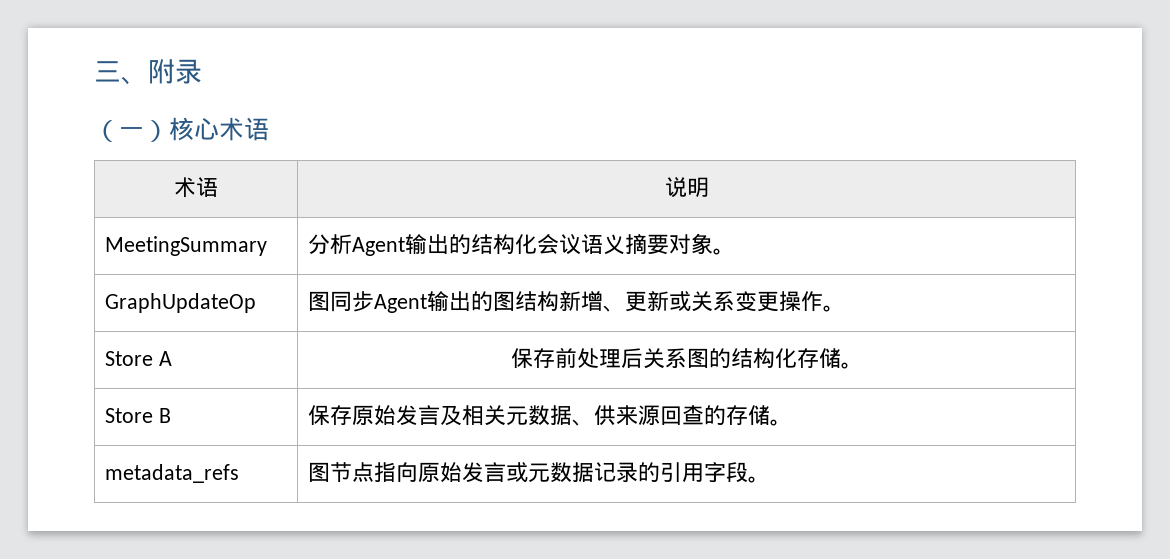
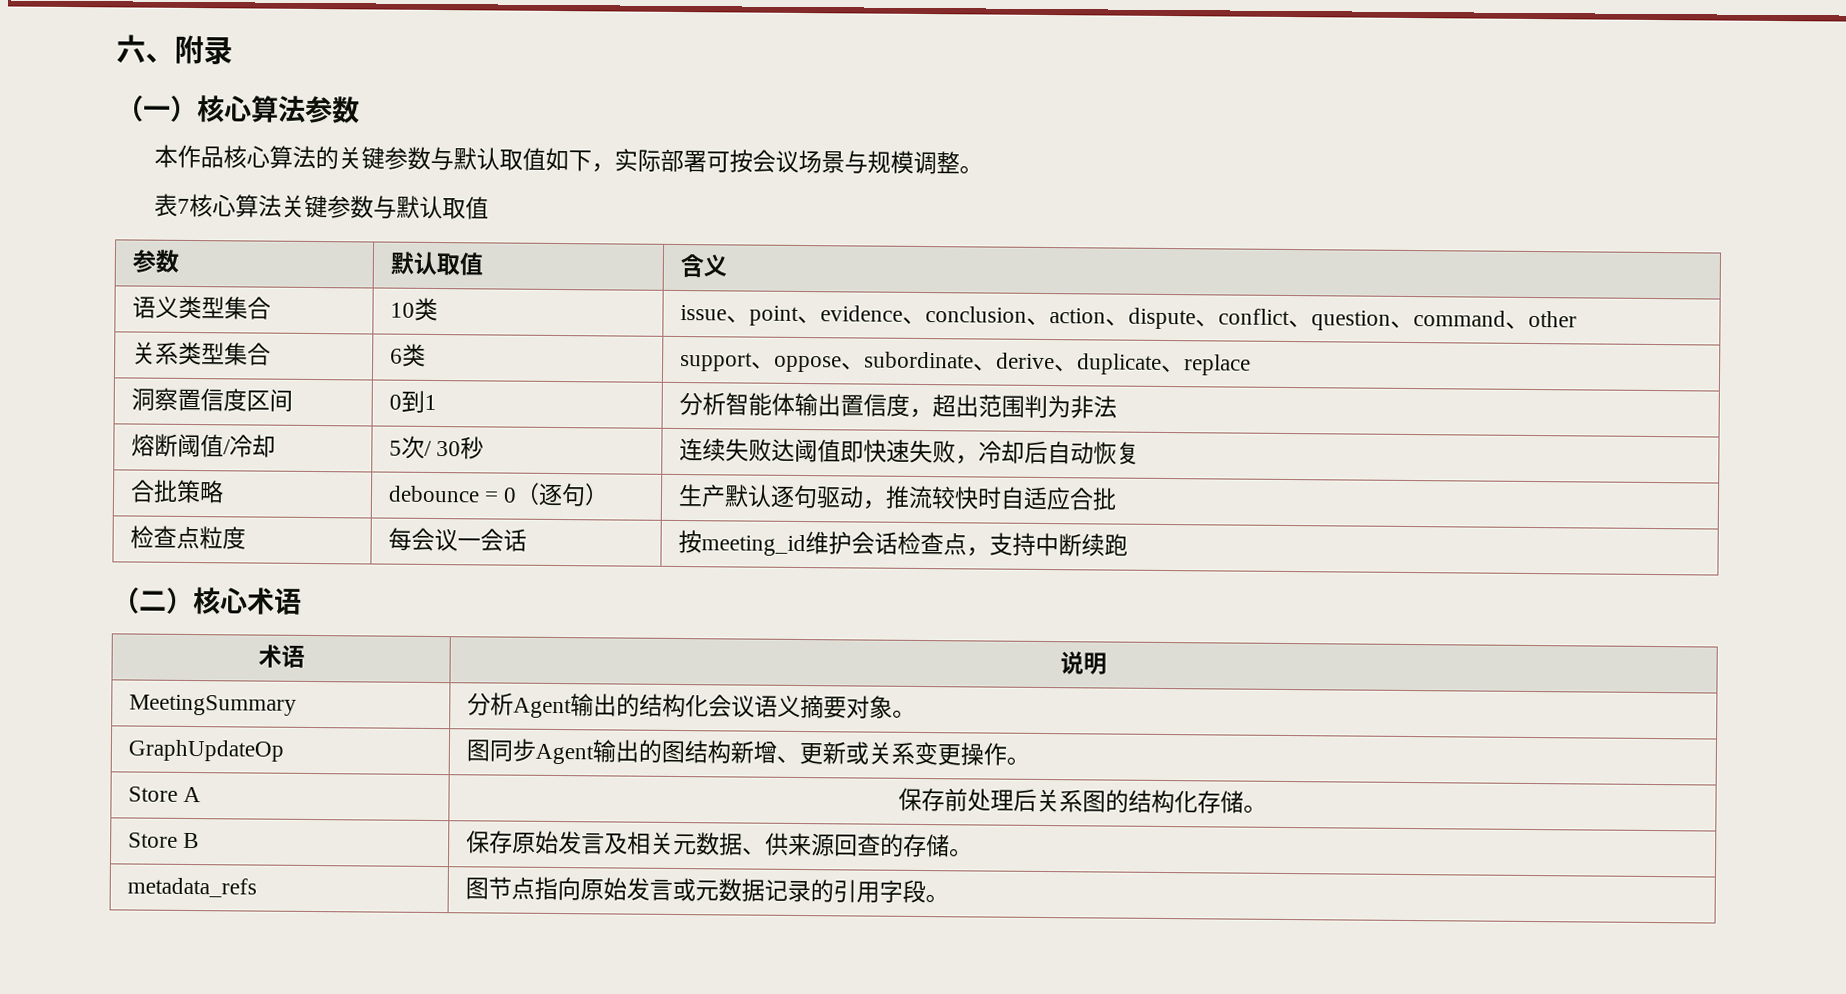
[94,61,121,82] 三 -> [116,34,146,64] 六
(219, 129) none -> [251,95,360,124] [153,144,983,175] [153,193,489,220] [131,249,180,273] [389,251,483,276] [679,253,727,278] [131,295,271,320] [389,297,438,322] [679,304,1577,331] [131,341,271,366] [389,343,426,367] [679,351,1251,376] [130,387,293,412] [388,390,437,413] [678,391,1117,419] [130,433,276,458] [388,435,484,460] [678,437,1140,465] [129,479,224,504] [387,482,610,507] [677,483,1117,511] [129,525,246,550] [387,527,527,552] [677,529,1128,557] [112,587,248,615] 算法参数 // 本作品核心算法的关键参数与默认取值如下，实际部署可按会议场景与规模调整。 // 表7核心算法关键参数与默认取值 // 参数 | 默认取值 | 含义 // 语义类型集合 | 10类 | issue、point、evidence、conclusion、action、dispute、conflict、question、command、other // 关系类型集合 | 6类 | support、oppose、subordinate、derive、duplicate、replace // 洞察置信度区间 | 0到1 | 分析智能体输出置信度，超出范围判为非法 // 熔断阈值/冷却 | 5次/ 30秒 | 连续失败达阈值即快速失败，冷却后自动恢复 // 合批策略 | debounce = 0（逐句） | 生产默认逐句驱动，推流较快时自适应合批 // 检查点粒度 | 每会议一会话 | 按meeting_id维护会话检查点，支持中断续跑 // （二）核心

